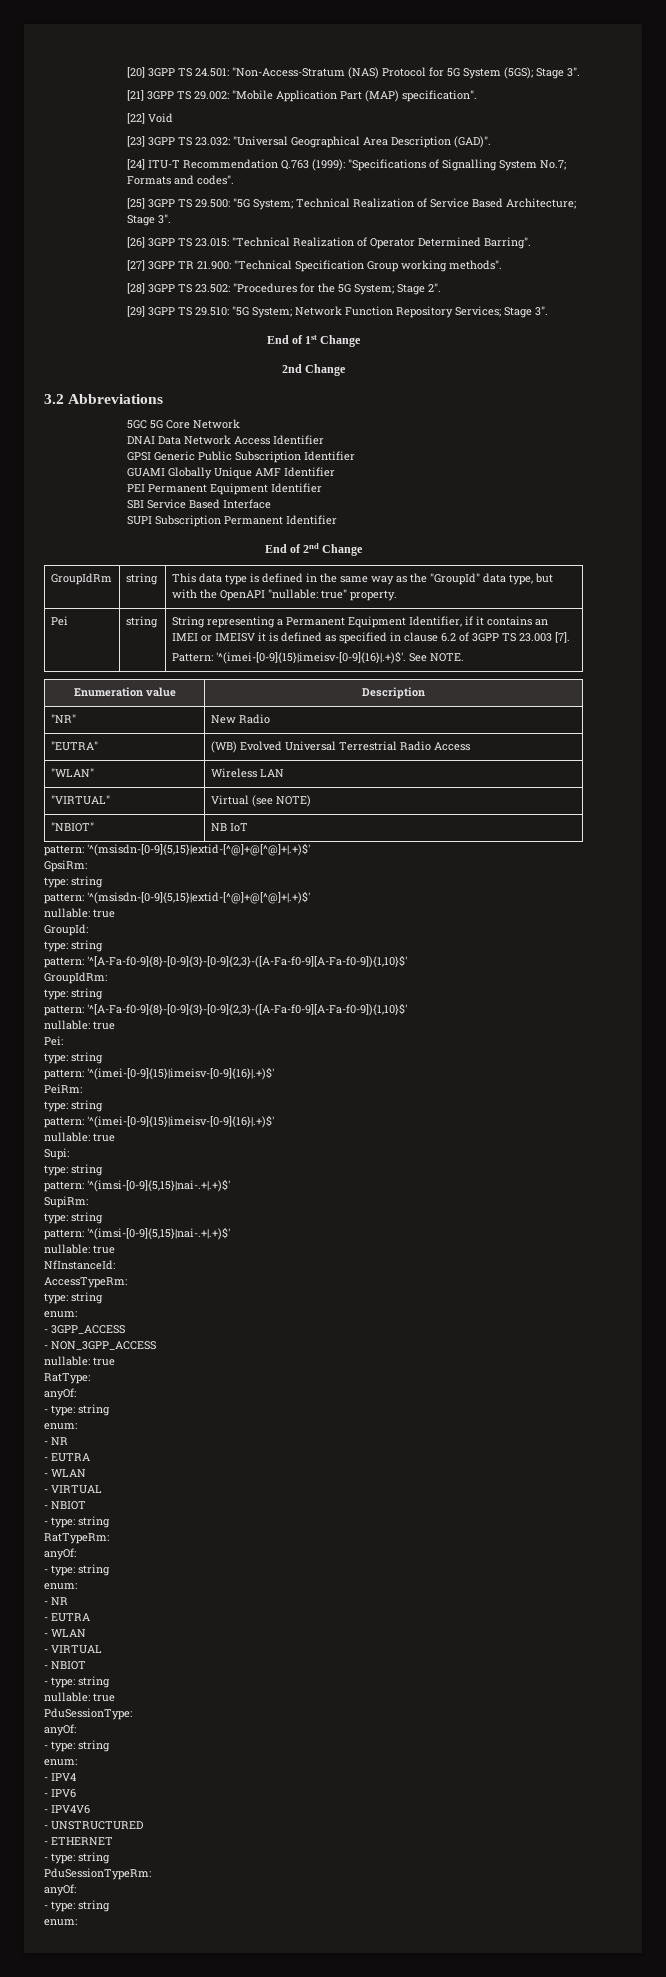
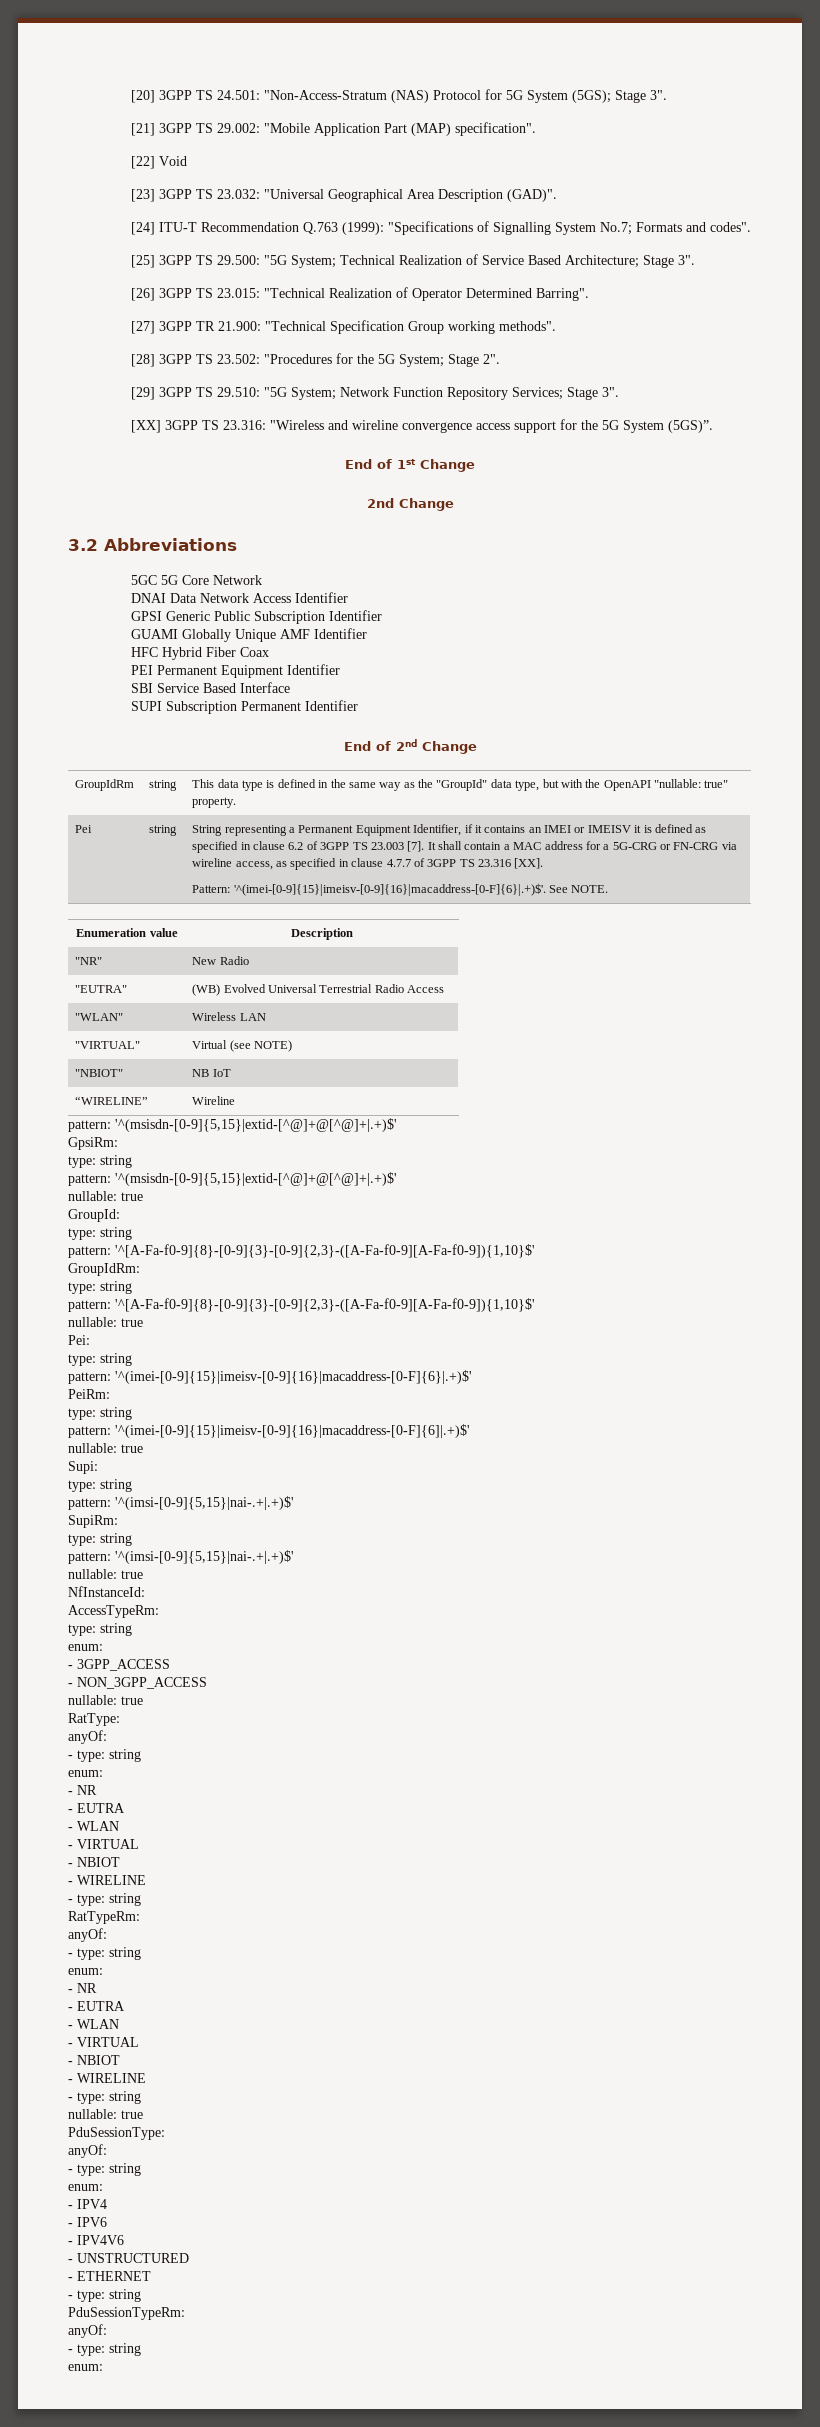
(548, 311) none -> [130,419,713,433] // [XX] 3GPP TS 23.316: "Wireless and wireline convergence access support for the 5G System (5GS)”.
(335, 472) none -> [130,647,269,660] // HFC Hybrid Fiber Coax
(570, 637) none -> [427,841,737,850] [192,858,544,870] It shall contain a MAC address for a 5G-CRG or FN-CRG via wireline access, as specified in clause 4.7.7 of 3GPP TS 23.316 [XX].
[215,651,406,664] '^(imei-[0-9]{15}|imeisv-[0-9]{16}|.+)$'. -> [233,883,546,896] '^(imei-[0-9]{15}|imeisv-[0-9]{16}|macaddress-[0-F]{6}|.+)$'.
(248, 827) none -> [75,1096,149,1105] [192,1096,236,1105] // “WIRELINE” | Wireline
[87,1067,274,1080] '^(imei-[0-9]{15}|imeisv-[0-9]{16}|.+)$' -> [115,1370,472,1384] '^(imei-[0-9]{15}|imeisv-[0-9]{16}|macaddress-[0-F]{6}|.+)$'
[87,1115,274,1128] '^(imei-[0-9]{15}|imeisv-[0-9]{16}|.+)$' -> [115,1424,470,1438] '^(imei-[0-9]{15}|imeisv-[0-9]{16}|macaddress-[0-F]{6]|.+)$'
(86, 1505) none -> [68,1875,146,1885] // - WIRELINE
(86, 1665) none -> [68,2073,146,2083] // - WIRELINE

